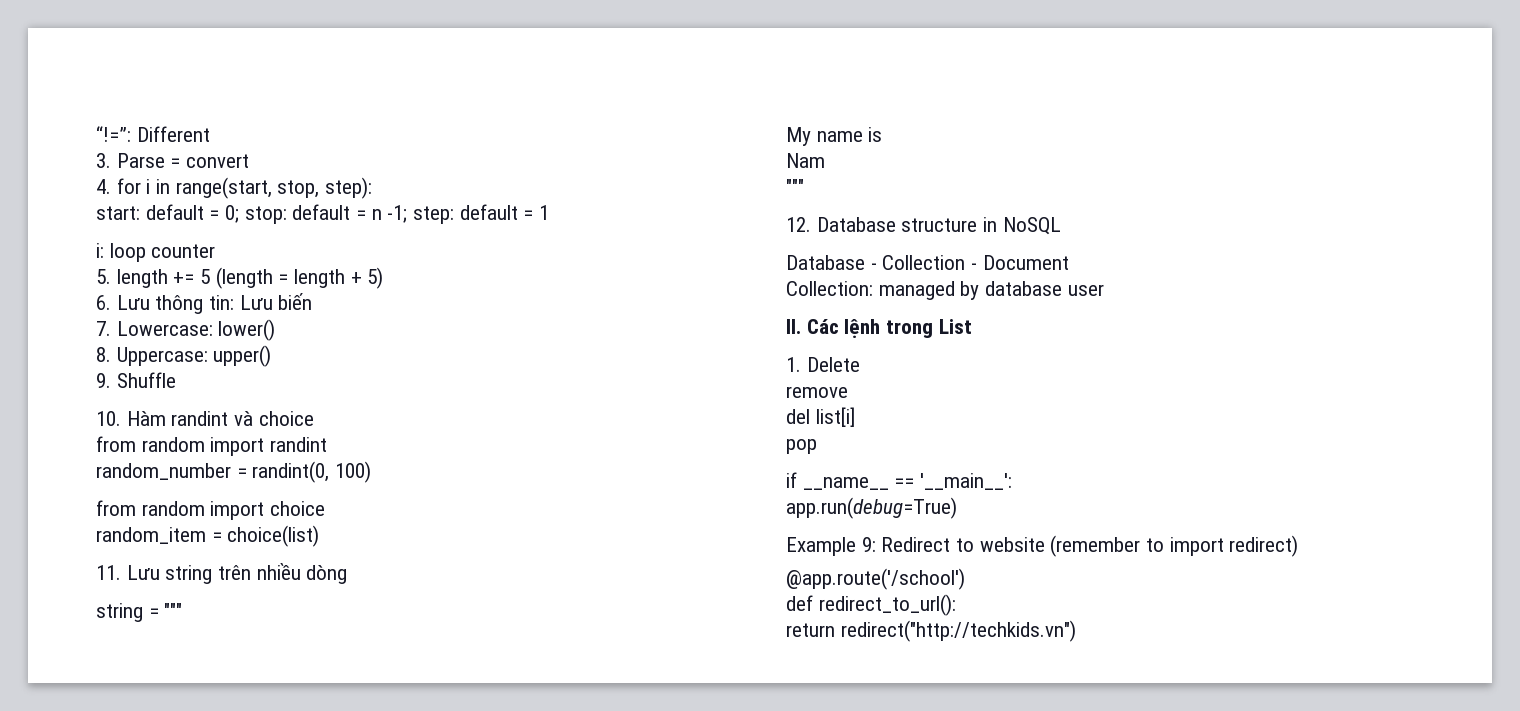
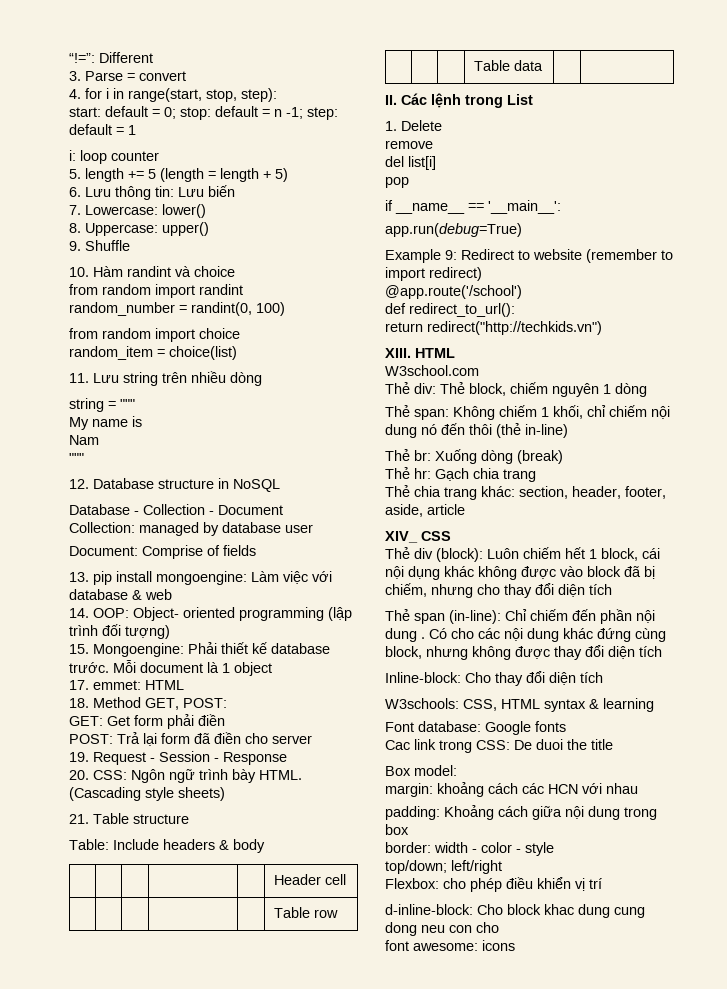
(1104, 290) none -> [69,545,256,559] [69,571,332,585] [69,589,172,600] [69,607,352,621] [69,624,170,639] [69,642,330,657] [69,660,272,676] [69,680,184,690] [69,697,227,710] [69,714,225,729] [69,732,312,746] [69,751,287,765] [69,769,302,783] [69,787,225,801] [69,813,189,824] [69,839,265,853] [273,874,346,885] [273,907,338,918] [473,60,543,71] // Document: Comprise of fields // 13. pip install mongoengine: Làm việc với database & web // 14. OOP: Object- oriented programming (lập trình đối tượng) // 15. Mongoengine: Phải thiết kế database trước. Mỗi document là 1 object // 17. emmet: HTML // 18. Method GET, POST: // GET: Get form phải điền // POST: Trả lại form đã điền cho server // 19. Request - Session - Response // 20. CSS: Ngôn ngữ trình bày HTML. (Cascading style sheets) // 21. Table structure // Table: Include headers & body // | | | | | Header cell // | | | | | Table row // | | | Table data | |
(1076, 631) none -> [385,348,455,358] [385,365,479,376] [385,382,647,397] [385,405,670,420] [385,423,568,438] [385,449,563,464] [385,467,536,482] [385,485,666,500] [385,504,465,517] [385,531,451,543] [385,547,660,562] [385,566,655,580] [385,583,612,598] [385,609,655,624] [385,628,666,642] [385,645,662,660] [385,671,603,686] [385,698,654,712] [385,721,566,735] [385,739,613,753] [385,765,457,776] [385,782,638,797] [385,805,657,820] [385,824,409,835] [385,842,554,856] [385,860,502,874] [385,877,602,892] [385,904,645,918] [385,922,499,936] [385,940,515,951] // XIII. HTML // W3school.com // Thẻ div: Thẻ block, chiếm nguyên 1 dòng // Thẻ span: Không chiếm 1 khối, chỉ chiếm nội dung nó đến thôi (thẻ in-line) // Thẻ br: Xuống dòng (break) // Thẻ hr: Gạch chia trang // Thẻ chia trang khác: section, header, footer, aside, article // XIV_ CSS // Thẻ div (block): Luôn chiếm hết 1 block, cái nội dụng khác không được vào block đã bị chiếm, nhưng cho thay đổi diện tích // Thẻ span (in-line): Chỉ chiếm đến phần nội dung . Có cho các nội dung khác đứng cùng block, nhưng không được thay đổi diện tích // Inline-block: Cho thay đổi diện tích // W3schools: CSS, HTML syntax & learning // Font database: Google fonts // Cac link trong CSS: De duoi the title // Box model: // margin: khoảng cách các HCN với nhau // padding: Khoảng cách giữa nội dung trong box // border: width - color - style // top/down; left/right // Flexbox: cho phép điều khiển vị trí // d-inline-block: Cho block khac dung cung dong neu con cho // font awesome: icons

